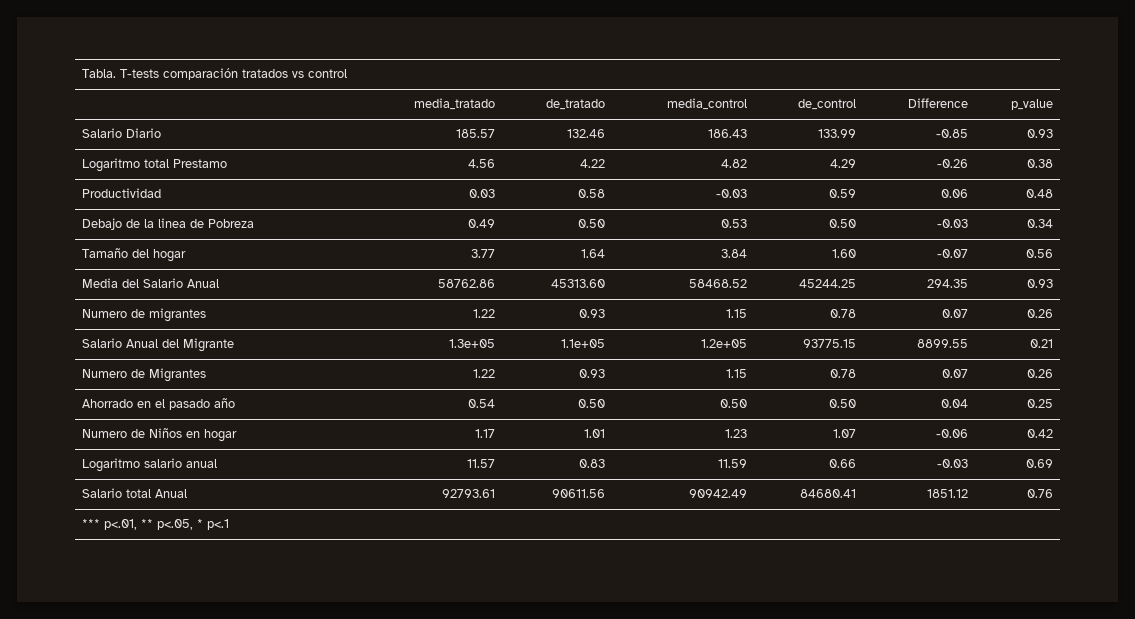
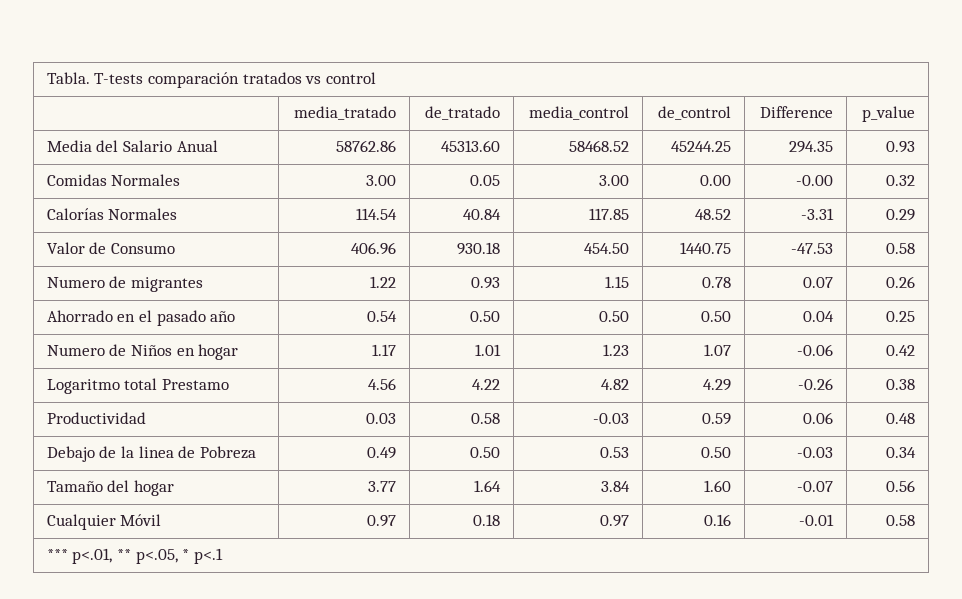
[81,128,161,138] [456,129,496,138] [567,129,606,138] [708,129,748,138] [818,129,857,138] [936,129,969,138] [1027,129,1054,138] Salario Diario | 185.57 | 132.46 | 186.43 | 133.99 | -0.85 | 0.93 -> [46,140,218,152] [336,140,397,152] [441,140,501,152] [569,140,630,152] [671,141,732,152] [789,141,834,153] [886,141,916,153] [46,174,181,186] [366,175,397,186] [470,175,501,186] [599,175,630,186] [700,175,732,186] [796,175,834,186] [886,175,916,186] [46,208,178,220] [356,208,398,220] [463,209,502,220] [589,208,630,220] [695,209,732,220] [801,208,835,220] [886,209,916,221] [46,242,176,254] [351,242,397,255] [457,242,501,255] [584,243,630,254] [680,242,732,254] [791,243,834,254] [886,243,916,254] [46,276,204,292] [370,276,397,288] [471,277,501,289] [605,276,630,288] [702,277,732,288] [803,277,834,288] [886,276,916,288] [46,310,236,326] [367,311,398,322] [470,311,501,322] [599,311,630,322] [701,311,732,322] [803,311,835,322] [886,311,916,322] [46,344,239,360] [372,344,397,356] [475,344,502,356] [603,344,630,356] [704,344,732,356] [797,344,834,356] [886,345,916,356] Media del Salario Anual | 58762.86 | 45313.60 | 58468.52 | 45244.25 | 294.35 | 0.93 // Comidas Normales | 3.00 | 0.05 | 3.00 | 0.00 | -0.00 | 0.32 // Calorías Normales | 114.54 | 40.84 | 117.85 | 48.52 | -3.31 | 0.29 // Valor de Consumo | 406.96 | 930.18 | 454.50 | 1440.75 | -47.53 | 0.58 // Numero de migrantes | 1.22 | 0.93 | 1.15 | 0.78 | 0.07 | 0.26 // Ahorrado en el pasado año | 0.54 | 0.50 | 0.50 | 0.50 | 0.04 | 0.25 // Numero de Niños en hogar | 1.17 | 1.01 | 1.23 | 1.07 | -0.06 | 0.42
[81,278,219,288] [438,279,496,288] [551,279,606,288] [689,279,748,288] [799,279,857,288] [927,279,969,288] [1027,279,1054,288] [81,308,206,322] [473,309,496,318] [579,309,606,318] [726,309,748,318] [830,309,857,318] [942,309,969,318] [1027,309,1054,318] [81,338,234,352] [449,339,496,348] [561,339,606,348] [701,339,748,348] [803,339,857,348] [917,339,969,348] [1030,339,1054,348] [81,368,206,382] [473,369,496,378] [579,369,606,378] [726,369,748,378] [830,369,857,378] [942,369,969,378] [1027,369,1054,378] [81,398,235,410] [468,399,496,408] [578,399,606,408] [720,399,748,408] [829,399,857,408] [941,399,969,408] [1027,399,1054,408] [81,428,237,442] [475,429,496,438] [584,429,606,438] [725,429,748,438] [833,429,857,438] [936,429,969,438] [1027,429,1054,438] [81,458,217,472] [467,459,496,468] [579,459,606,468] [718,459,748,468] [829,459,857,468] [937,459,969,468] [1026,459,1054,468] [81,488,187,498] [442,489,496,498] [552,489,606,498] [689,489,748,498] [800,489,857,498] [927,489,969,498] [1027,489,1054,498] Media del Salario Anual | 58762.86 | 45313.60 | 58468.52 | 45244.25 | 294.35 | 0.93 // Numero de migrantes | 1.22 | 0.93 | 1.15 | 0.78 | 0.07 | 0.26 // Salario Anual del Migrante | 1.3e+05 | 1.1e+05 | 1.2e+05 | 93775.15 | 8899.55 | 0.21 // Numero de Migrantes | 1.22 | 0.93 | 1.15 | 0.78 | 0.07 | 0.26 // Ahorrado en el pasado año | 0.54 | 0.50 | 0.50 | 0.50 | 0.04 | 0.25 // Numero de Niños en hogar | 1.17 | 1.01 | 1.23 | 1.07 | -0.06 | 0.42 // Logaritmo salario anual | 11.57 | 0.83 | 11.59 | 0.66 | -0.03 | 0.69 // Salario total Anual | 92793.61 | 90611.56 | 90942.49 | 84680.41 | 1851.12 | 0.76 -> [46,514,162,530] [367,515,397,527] [473,514,501,526] [600,515,630,527] [704,514,732,526] [799,514,835,526] [886,515,916,526] Cualquier Móvil | 0.97 | 0.18 | 0.97 | 0.16 | -0.01 | 0.58

